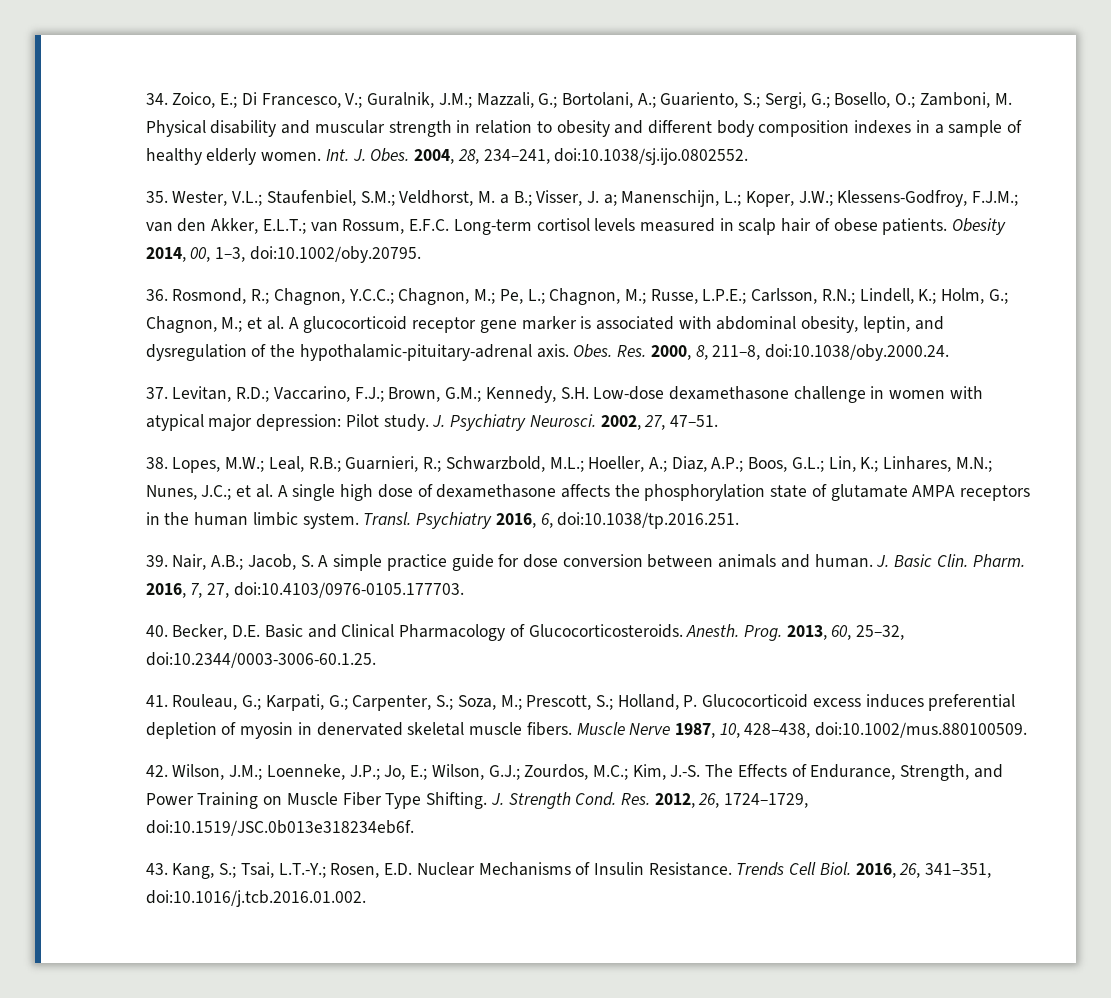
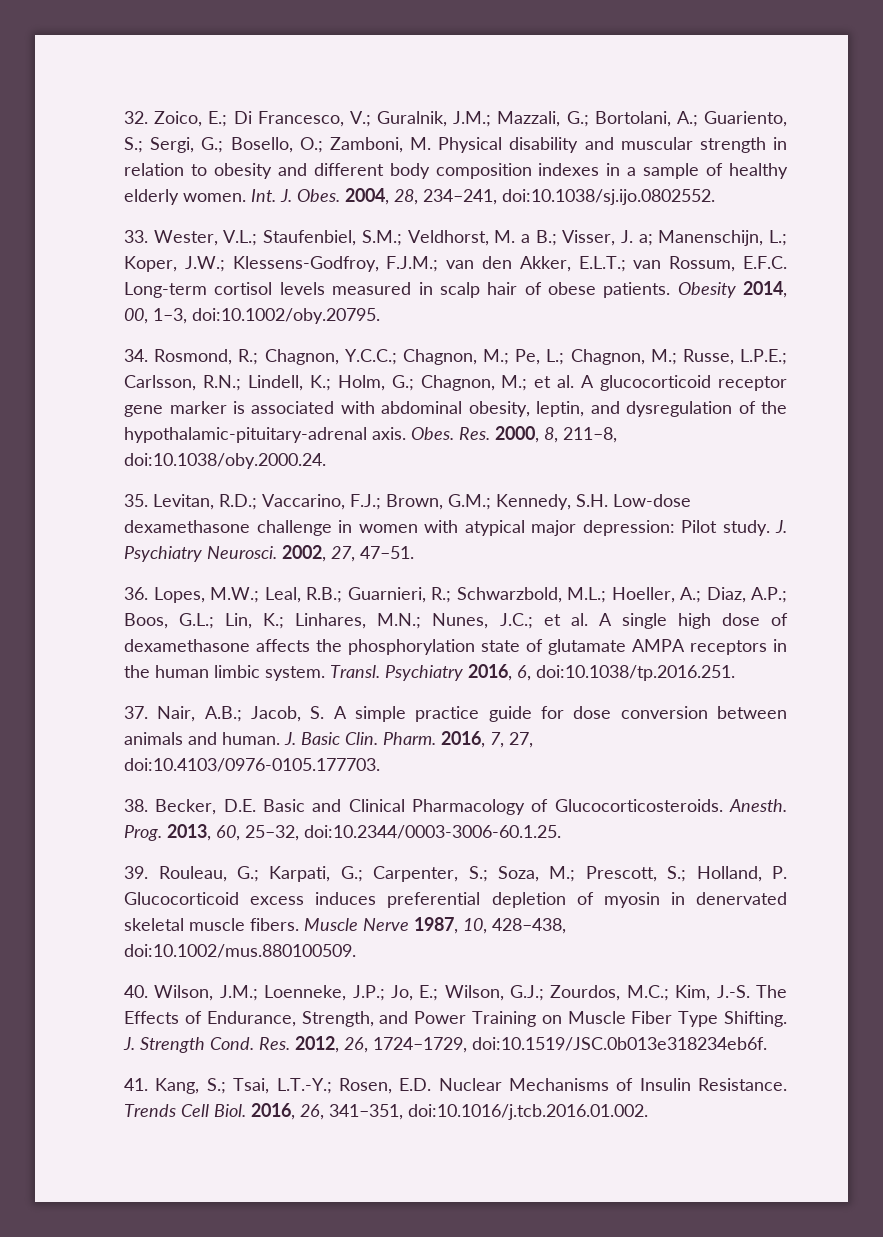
[145,93,168,105] 34. -> [124,111,149,124] 32.
[145,191,168,203] 35. -> [124,230,149,243] 33.
[145,289,168,301] 36. -> [124,349,149,362] 34.
[145,387,168,399] 37. -> [124,494,149,507] 35.
[145,457,168,469] 38. -> [124,587,149,600] 36.
[145,555,168,567] 39. -> [124,706,149,719] 37.
[145,625,168,637] 40. -> [124,799,149,812] 38.
[145,695,168,707] 41. -> [124,866,149,879] 39.
[145,765,168,777] 42. -> [124,985,149,998] 40.
[145,863,168,875] 43. -> [124,1078,149,1091] 41.

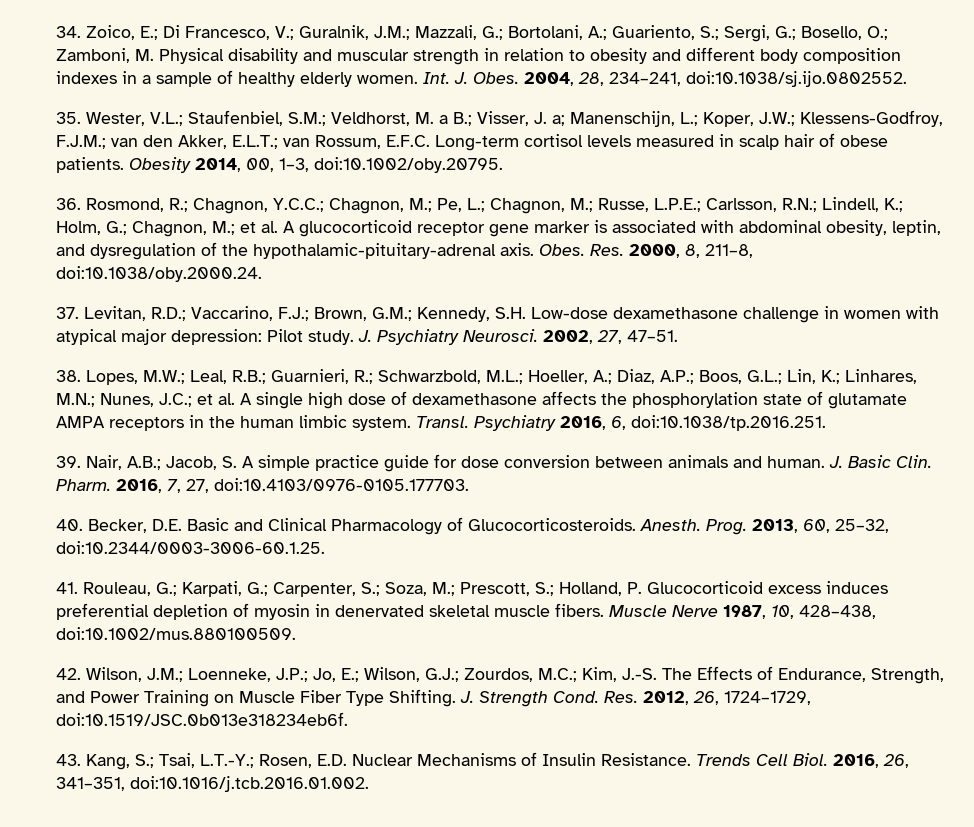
[124,111,149,124] 32. -> [56,26,82,38] 34.
[124,230,149,243] 33. -> [56,112,82,124] 35.
[124,349,149,362] 34. -> [56,198,82,210] 36.
[124,494,149,507] 35. -> [56,307,80,319] 37.
[124,587,149,600] 36. -> [56,370,82,382] 38.
[124,706,149,719] 37. -> [56,456,82,468] 39.
[124,799,149,812] 38. -> [56,519,84,531] 40.
[124,866,149,879] 39. -> [56,582,79,594] 41.
[124,985,149,998] 40. -> [56,668,82,680] 42.
[124,1078,149,1091] 41. -> [56,754,82,766] 43.

